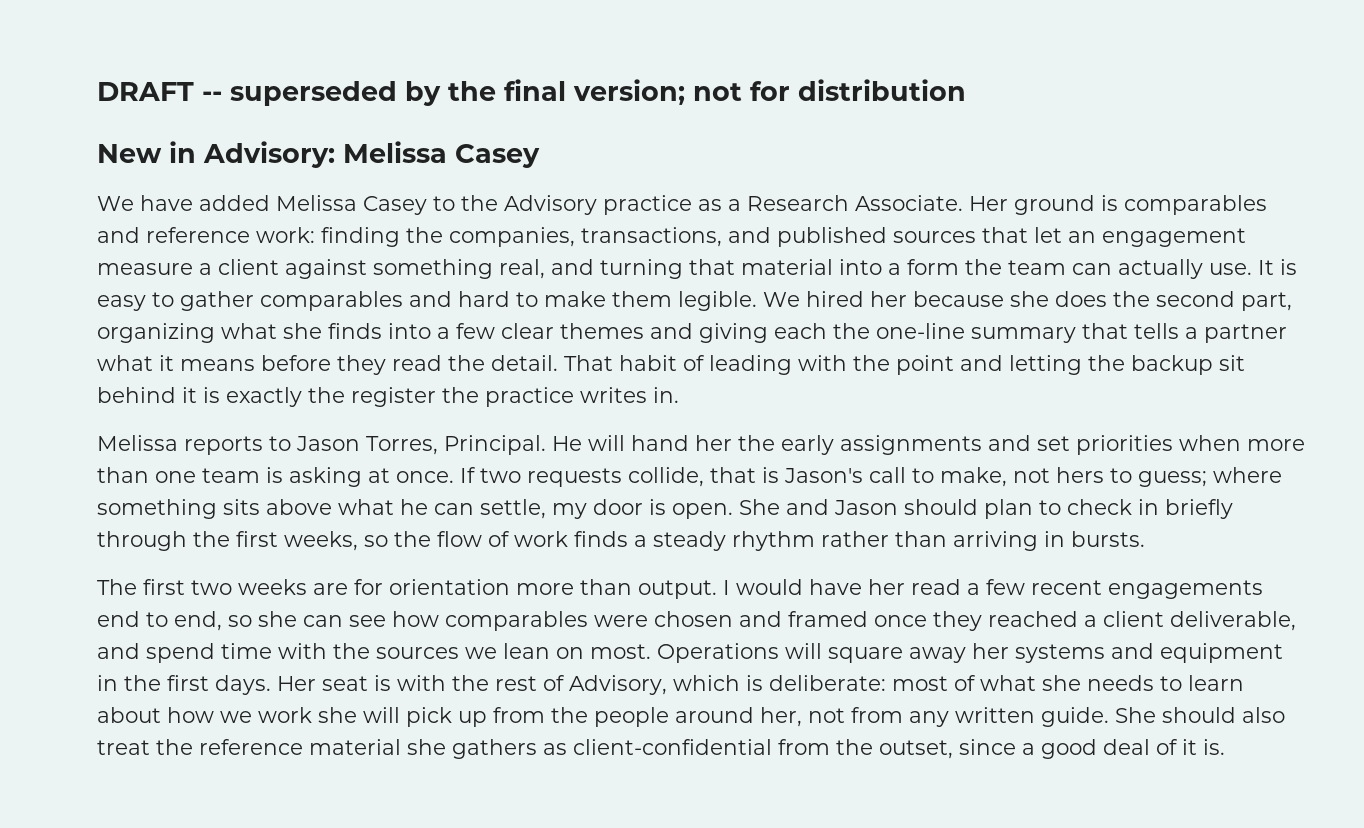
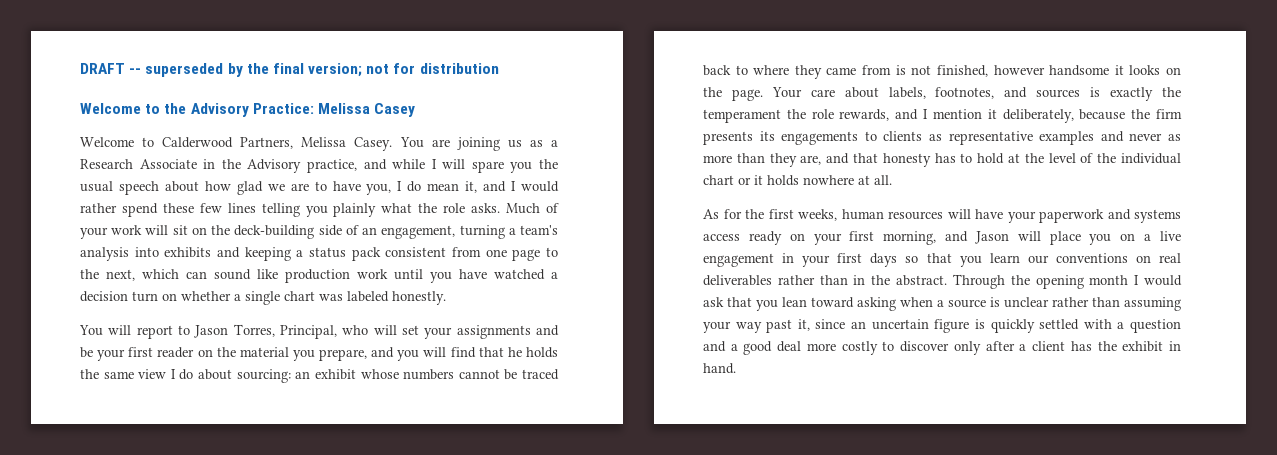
[97,141,540,168] [97,195,1267,215] [97,227,1246,247] [97,259,1297,279] [97,291,1292,311] [97,323,1287,343] [97,355,1245,375] [97,387,679,407] [97,435,1305,455] [97,467,1282,487] [97,499,1233,519] [97,531,1145,551] [97,579,1263,599] [97,611,1296,631] [97,643,1283,663] [97,675,1244,695] [97,707,1285,727] [97,739,1225,759] New in Advisory: Melissa Casey // We have added Melissa Casey to the Advisory practice as a Research Associate. Her ground is comparables and reference work: finding the companies, transactions, and published sources that let an engagement measure a client against something real, and turning that material into a form the team can actually use. It is easy to gather comparables and hard to make them legible. We hired her because she does the second part, organizing what she finds into a few clear themes and giving each the one-line summary that tells a partner what it means before they read the detail. That habit of leading with the point and letting the backup sit behind it is exactly the register the practice writes in. // Melissa reports to Jason Torres, Principal. He will hand her the early assignments and set priorities when more than one team is asking at once. If two requests collide, that is Jason's call to make, not hers to guess; where something sits above what he can settle, my door is open. She and Jason should plan to check in briefly through the first weeks, so the flow of work finds a steady rhythm rather than arriving in bursts. // The first two weeks are for orientation more than output. I would have her read a few recent engagements end to end, so she can see how comparables were chosen and framed once they reached a client deliverable, and spend time with the sources we lean on most. Operations will square away her systems and equipment in the first days. Her seat is with the rest of Advisory, which is deliberate: most of what she needs to learn about how we work she will pick up from the people around her, not from any written guide. She should also treat the reference material she gathers as client-confidential from the outset, since a good deal of it is. -> [80,103,416,117] [80,137,558,151] [80,159,558,173] [80,181,559,195] [80,203,559,217] [80,225,558,239] [80,247,558,261] [80,269,558,283] [80,291,446,305] [79,324,559,339] [80,347,558,361] [80,369,560,383] [703,65,1181,79] [703,87,1181,101] [703,109,1182,123] [703,131,1181,145] [703,153,1181,167] [703,175,892,186] [703,209,1181,223] [703,231,1181,245] [703,253,1181,267] [703,274,1182,289] [703,297,1181,311] [703,319,1181,333] [703,341,1181,355] [703,363,736,374] Welcome to the Advisory Practice: Melissa Casey // Welcome to Calderwood Partners, Melissa Casey. You are joining us as a Research Associate in the Advisory practice, and while I will spare you the usual speech about how glad we are to have you, I do mean it, and I would rather spend these few lines telling you plainly what the role asks. Much of your work will sit on the deck-building side of an engagement, turning a team's analysis into exhibits and keeping a status pack consistent from one page to the next, which can sound like production work until you have watched a decision turn on whether a single chart was labeled honestly. // You will report to Jason Torres, Principal, who will set your assignments and be your first reader on the material you prepare, and you will find that he holds the same view I do about sourcing: an exhibit whose numbers cannot be traced back to where they came from is not finished, however handsome it looks on the page. Your care about labels, footnotes, and sources is exactly the temperament the role rewards, and I mention it deliberately, because the firm presents its engagements to clients as representative examples and never as more than they are, and that honesty has to hold at the level of the individual chart or it holds nowhere at all. // As for the first weeks, human resources will have your paperwork and systems access ready on your first morning, and Jason will place you on a live engagement in your first days so that you learn our conventions on real deliverables rather than in the abstract. Through the opening month I would ask that you lean toward asking when a source is unclear rather than assuming your way past it, since an uncertain figure is quickly settled with a question and a good deal more costly to discover only after a client has the exhibit in hand.

